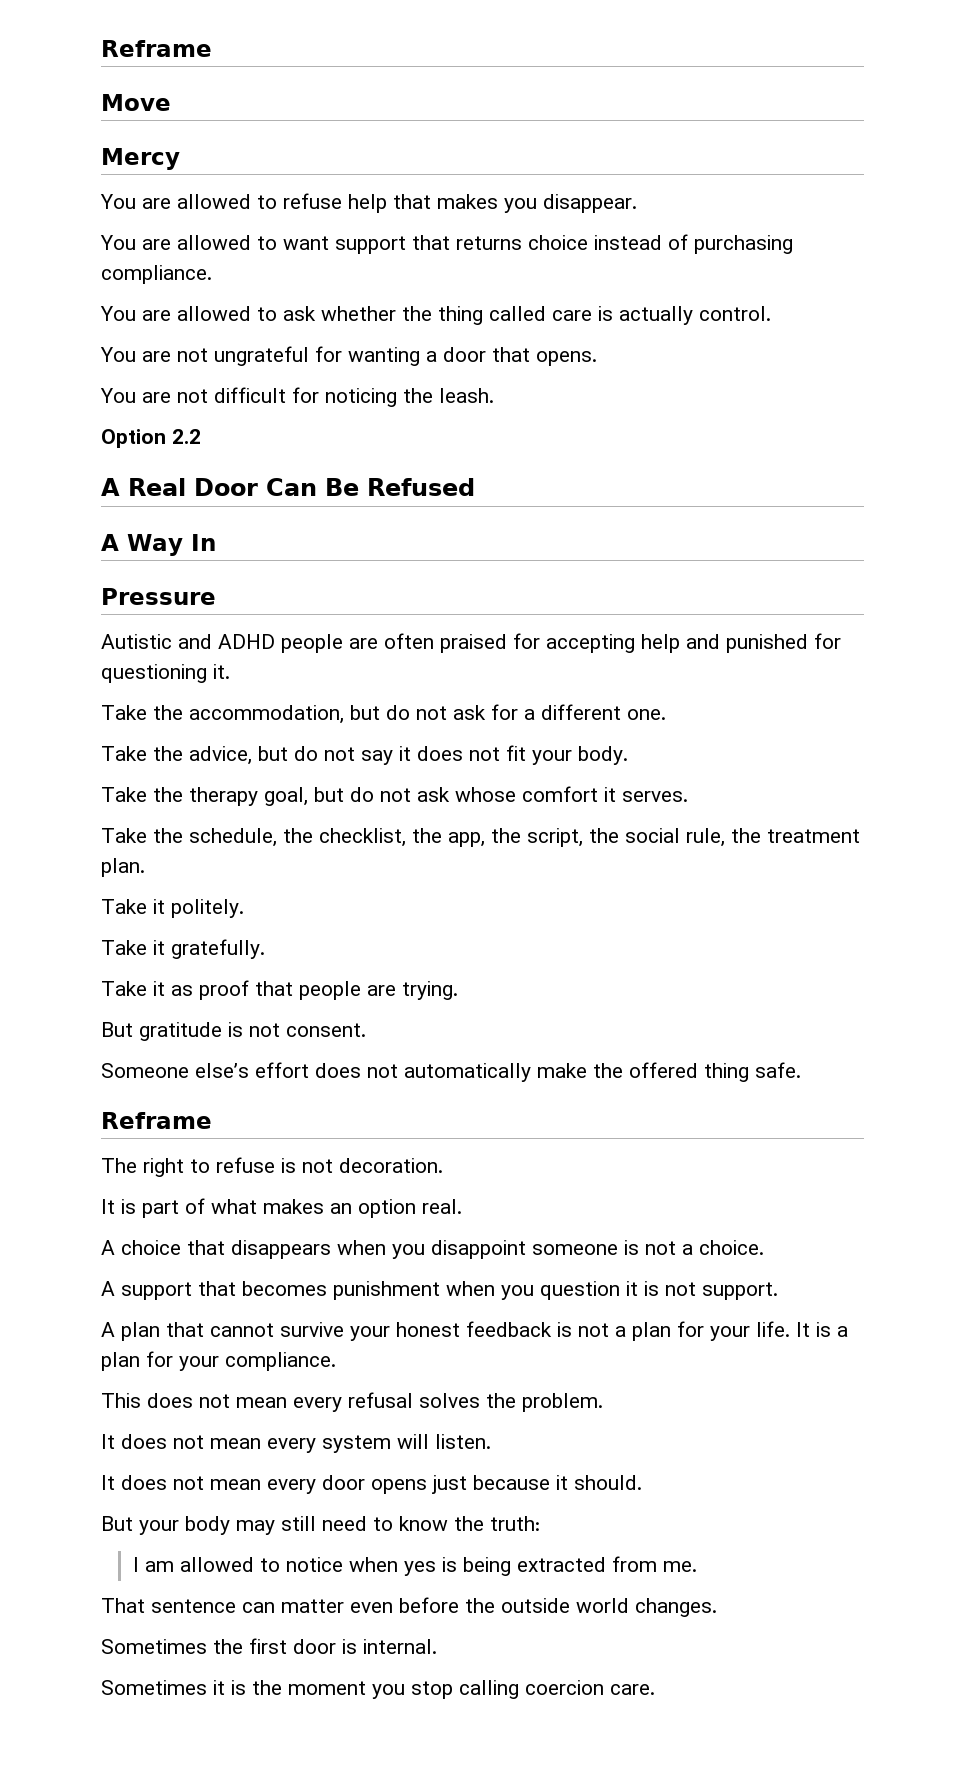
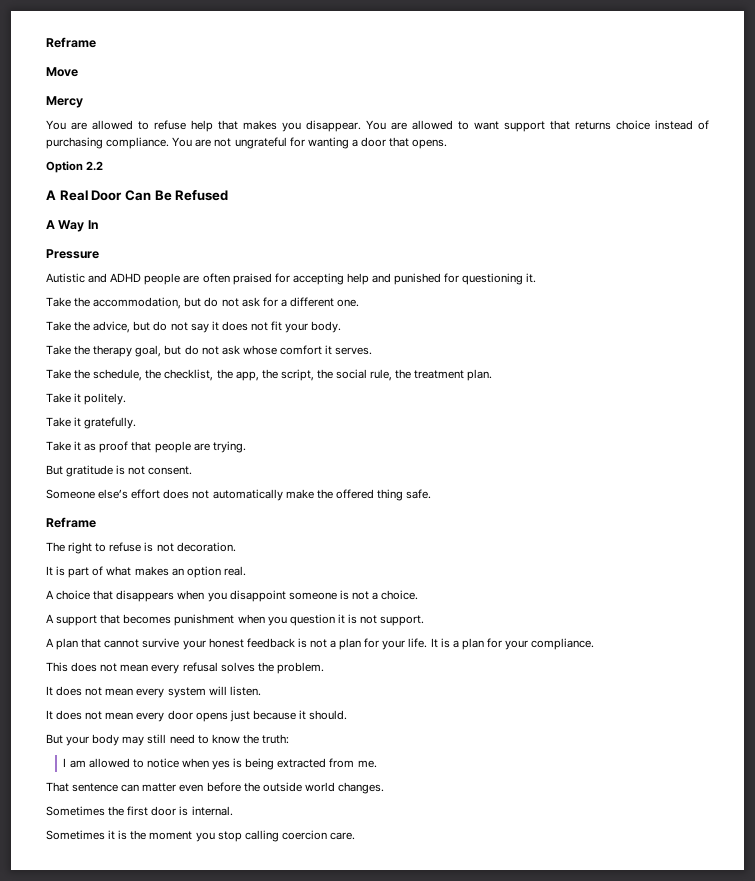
(637, 203) // -> (361, 126) none
[100,306,771,325] // You are allowed to ask whether the thing called care is actually control. // -> (170, 143) none
[100,387,494,407] // You are not difficult for noticing the leash. -> (448, 144) none

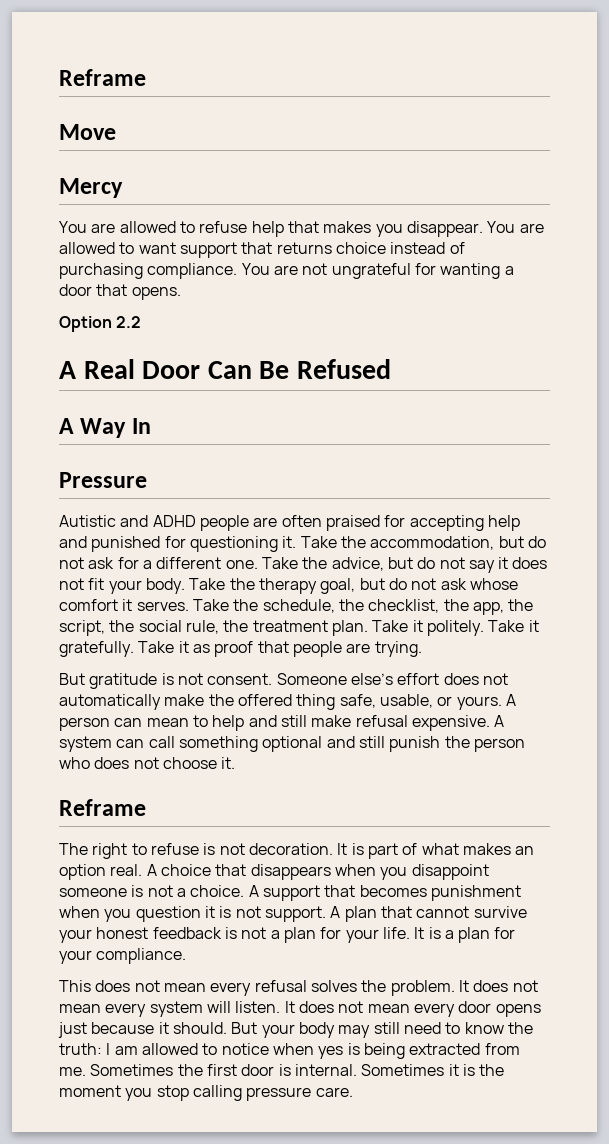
(537, 278) // -> (297, 542) none
(360, 303) // -> (258, 564) none
(342, 327) // -> (185, 586) none
(373, 351) // -> (189, 606) none
(493, 375) // -> (368, 628) none
(127, 399) // -> (484, 628) none
(137, 423) // -> (134, 649) none
(193, 470) // -> (273, 679) none
[406,489,432,499] safe. -> [339,694,516,710] [59,715,505,731] [59,736,525,752] [59,757,236,769] safe, usable, or yours. A person can mean to help and still make refusal expensive. A system can call something optional and still punish the person who does not choose it.
(236, 547) // -> (333, 849) none
(246, 571) // -> (143, 870) none
(419, 595) // -> (245, 891) none
(425, 620) // -> (326, 914) none
(324, 668) // -> (455, 988) none
(261, 691) // -> (281, 1007) none
(348, 715) // -> (227, 1028) none
(289, 739) // -> (102, 1049) none
[46,782,384,794] // That sentence can matter even before the outside world changes. // -> (86, 1071) none
(233, 811) // -> (357, 1070) none
[281,830,327,840] coercion -> [246,1087,312,1101] pressure

